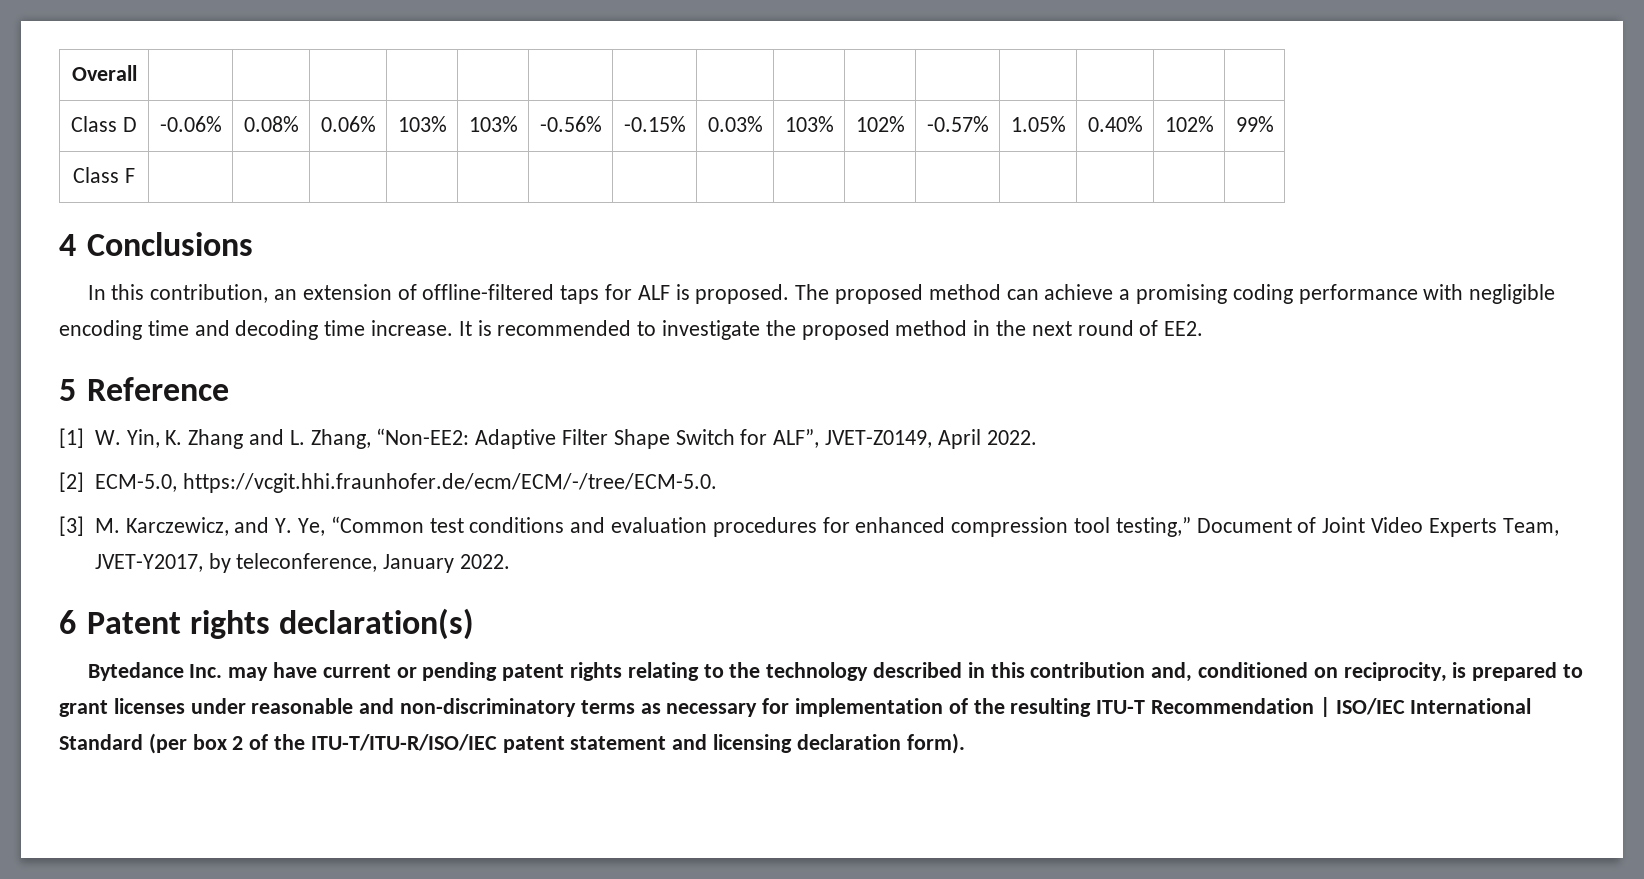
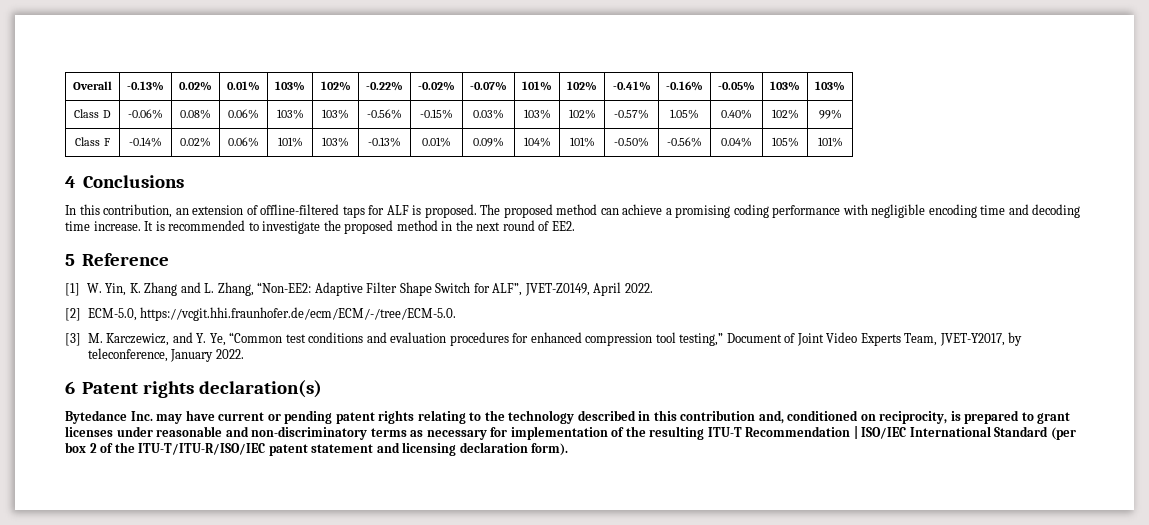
(137, 73) | | | | | | | | | | | | | | -> [127,81,164,91] [179,81,212,91] [227,81,260,91] [275,81,305,91] [320,81,351,91] [366,81,403,91] [418,81,455,91] [470,81,507,91] [522,81,552,91] [567,81,597,91] [612,81,651,91] [666,81,703,91] [718,81,755,91] [770,81,800,91] [815,81,845,91] -0.13% | 0.02% | 0.01% | 103% | 102% | -0.22% | -0.02% | -0.07% | 101% | 102% | -0.41% | -0.16% | -0.05% | 103% | 103%
(135, 175) | | | | | | | | | | | | | | -> [129,137,162,147] [180,137,211,147] [228,137,259,147] [277,137,303,147] [322,137,349,147] [368,137,401,147] [422,137,451,147] [473,137,504,147] [523,137,551,147] [569,137,595,147] [614,137,649,147] [667,137,702,147] [721,137,752,147] [771,137,799,147] [817,137,843,147] -0.14% | 0.02% | 0.06% | 101% | 103% | -0.13% | 0.01% | 0.09% | 104% | 101% | -0.50% | -0.56% | 0.04% | 105% | 101%

